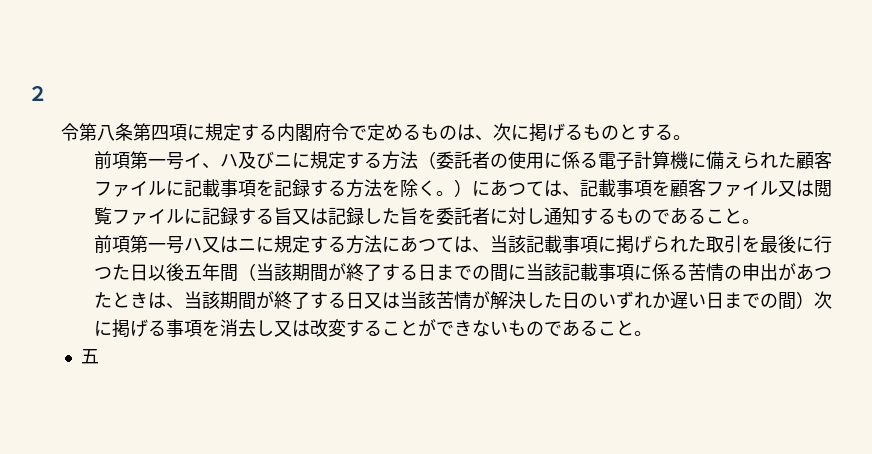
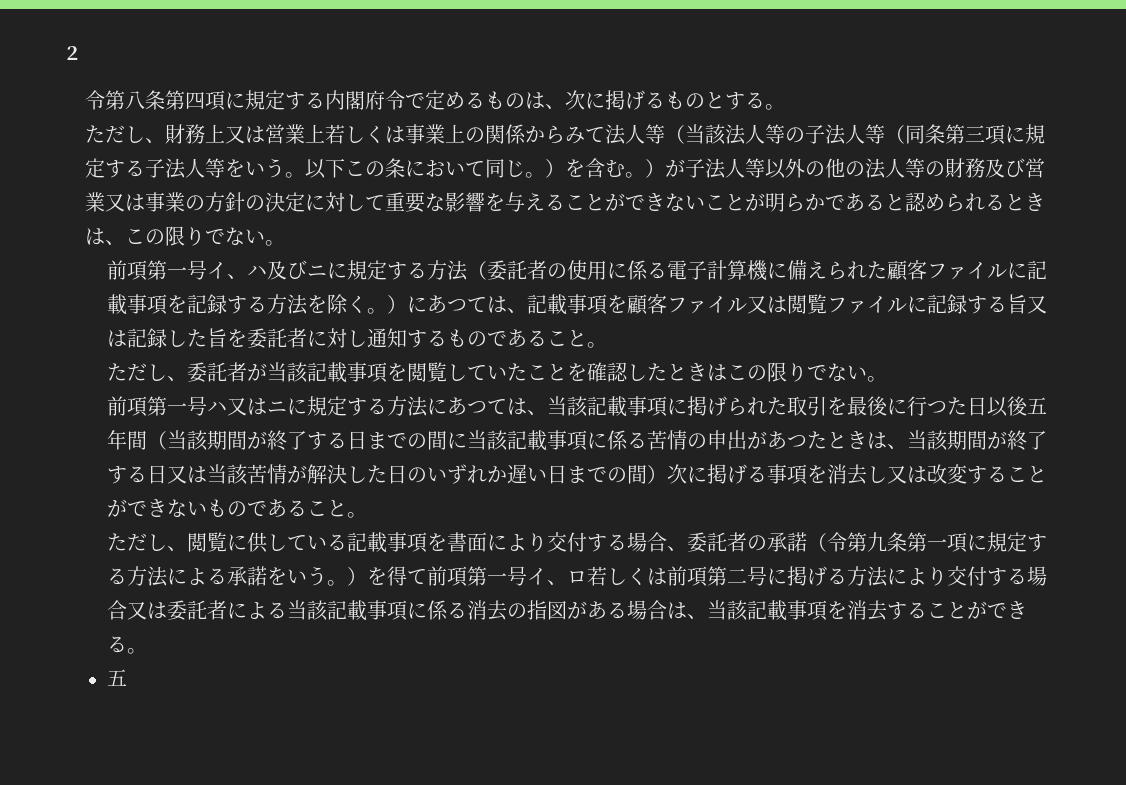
(692, 137) none -> [85,124,1046,145] [85,158,1046,179] [85,192,1046,213] [85,226,286,246] // ただし、財務上又は営業上若しくは事業上の関係からみて法人等（当該法人等の子法人等（同条第三項に規定する子法人等をいう。以下この条において同じ。）を含む。）が子法人等以外の他の法人等の財務及び営業又は事業の方針の決定に対して重要な影響を与えることができないことが明らかであると認められるときは、この限りでない。
(761, 221) none -> [107,362,888,383] // ただし、委託者が当該記載事項を閲覧していたことを確認したときはこの限りでない。
(653, 333) none -> [107,532,1048,553] [107,566,1048,587] [107,600,1028,621] [107,636,148,654] // ただし、閲覧に供している記載事項を書面により交付する場合、委託者の承諾（令第九条第一項に規定する方法による承諾をいう。）を得て前項第一号イ、ロ若しくは前項第二号に掲げる方法により交付する場合又は委託者による当該記載事項に係る消去の指図がある場合は、当該記載事項を消去することができる。

